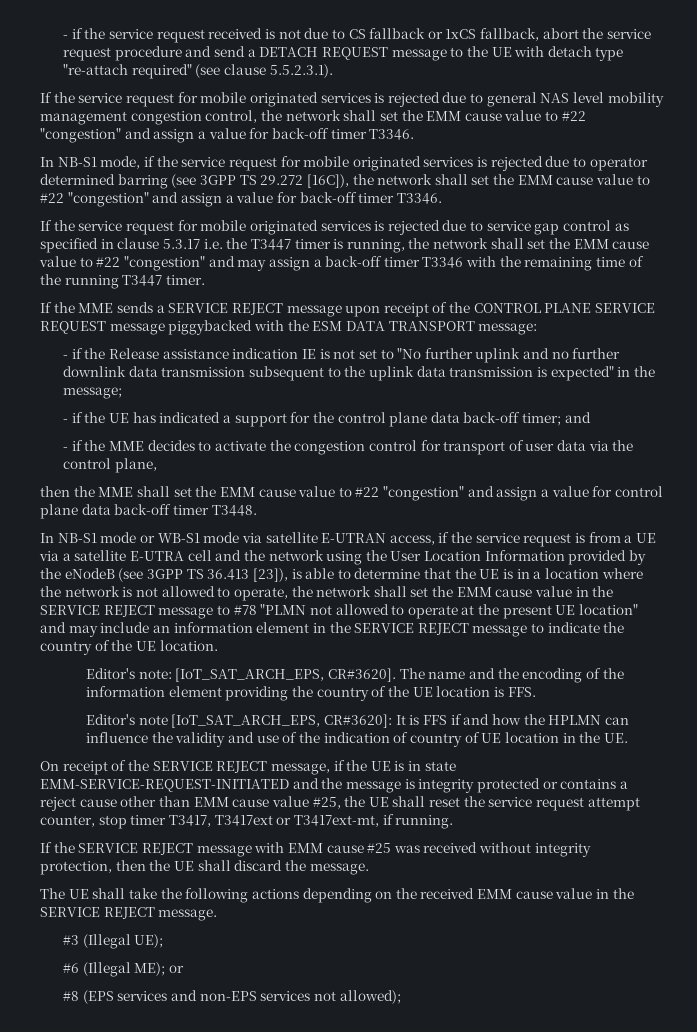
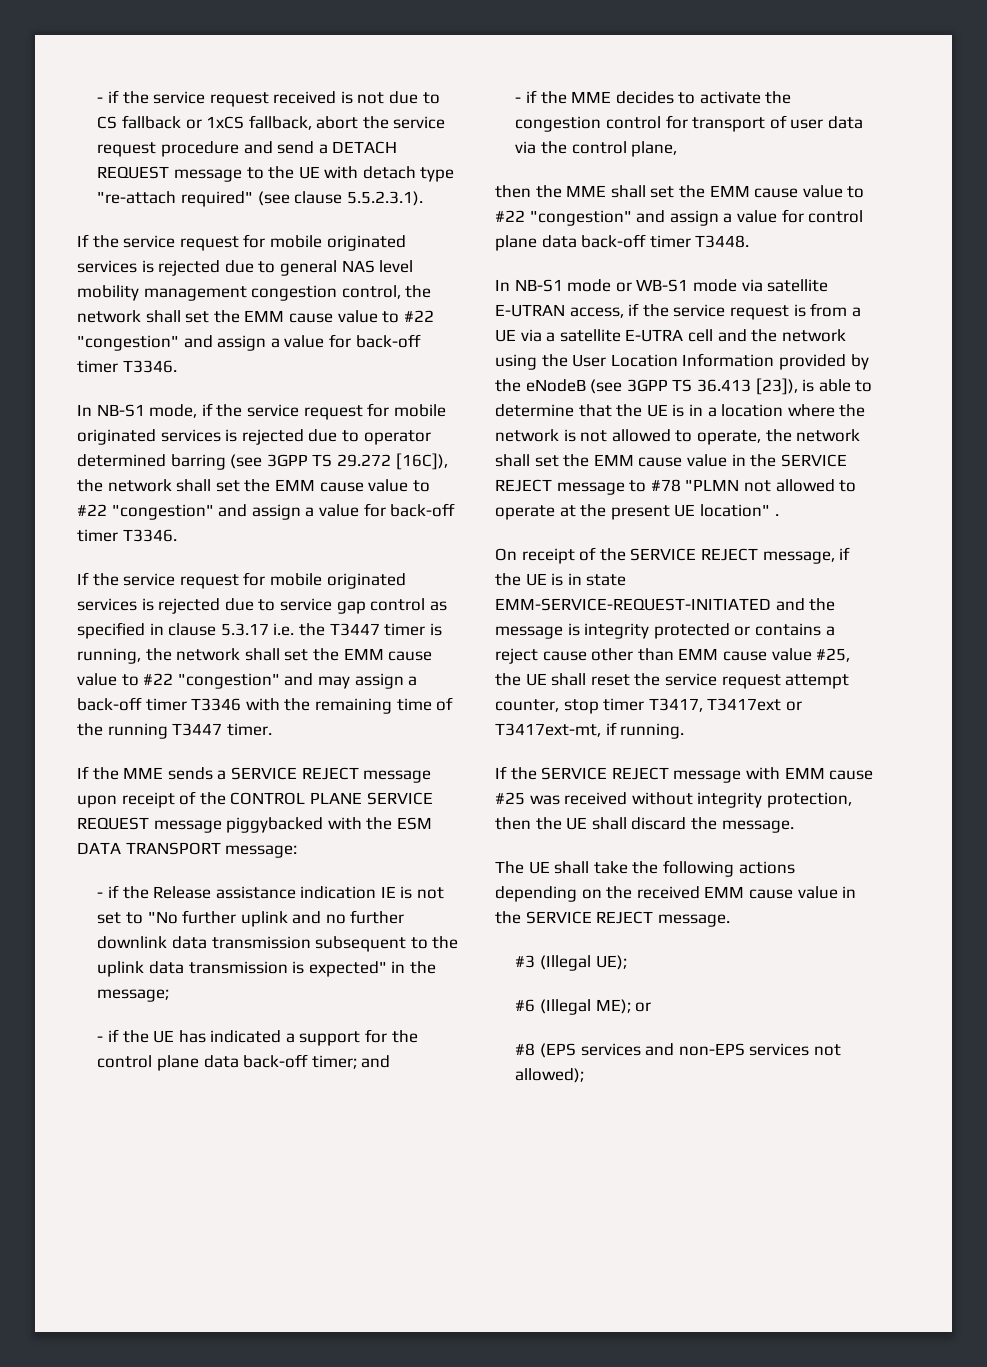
[40,622,625,637] [40,640,218,655] [86,668,624,683] [86,686,536,701] [86,714,629,728] [86,732,628,747] and may include an information element in the SERVICE REJECT message to indicate the country of the UE location. // Editor's note: [IoT_SAT_ARCH_EPS, CR#3620]. The name and the encoding of the information element providing the country of the UE location is FFS. // Editor's note [IoT_SAT_ARCH_EPS, CR#3620]: It is FFS if and how the HPLMN can influence the validity and use of the indication of country of UE location in the UE. -> [774,514,779,516] .

